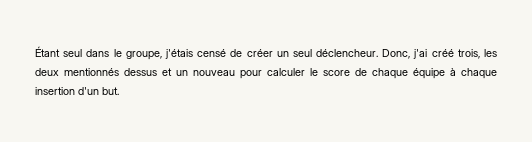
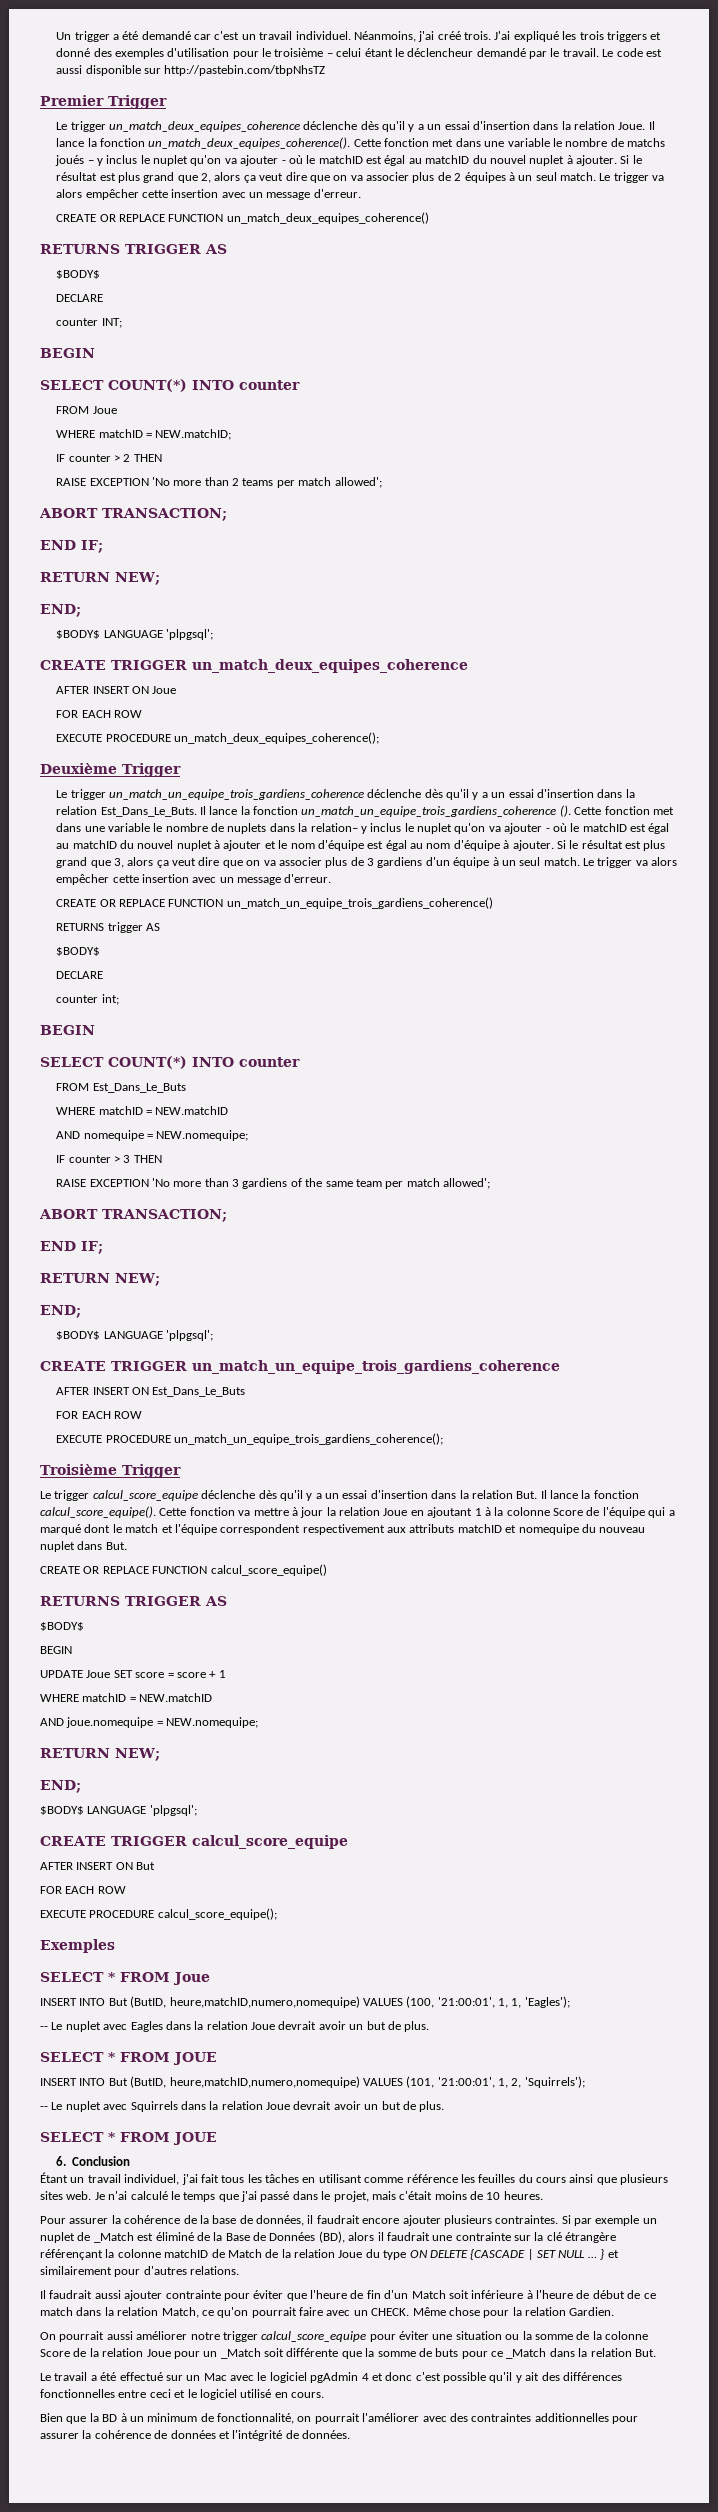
[35,46,497,60] [35,68,497,79] [35,87,119,95] Étant seul dans le groupe, j'étais censé de créer un seul déclencheur. Donc, j'ai créé trois, les deux mentionnés dessus et un nouveau pour calculer le score de chaque équipe à chaque insertion d'un but. -> [56,31,662,42] [56,48,662,59] [56,65,326,76] [40,95,167,109] [56,121,655,132] [56,137,666,149] [55,155,642,166] [56,172,665,183] [56,189,361,200] [56,212,429,224] [40,244,227,254] [56,270,101,279] [56,294,104,302] [56,318,122,328] [40,348,95,358] [40,379,300,392] [56,406,117,414] [56,429,232,440] [56,454,162,462] [56,477,382,488] [39,508,227,521] [40,540,103,553] [40,572,160,585] [40,604,81,617] [56,629,213,640] [40,659,468,673] [56,686,177,694] [56,710,142,718] [56,732,379,744] [40,763,181,777] [56,789,635,800] [56,805,674,817] [56,823,670,834] [56,840,666,851] [56,857,678,868] [56,874,332,885] [56,897,493,909] [56,922,160,933] [56,947,101,956] [56,971,104,979] [56,994,119,1005] [40,1025,95,1035] [40,1056,300,1069] [56,1083,186,1093] [56,1106,229,1115] [56,1130,249,1141] [56,1155,162,1163] [56,1178,491,1189] [39,1209,227,1222] [40,1241,103,1254] [40,1273,160,1286] [40,1305,81,1318] [56,1330,213,1341] [40,1360,560,1374] [56,1387,246,1397] [56,1411,142,1419] [56,1433,443,1445] [40,1464,181,1478] [40,1490,639,1501] [40,1506,675,1518] [40,1524,646,1535] [40,1541,127,1552] [40,1564,327,1576] [40,1596,227,1606] [40,1622,84,1631] [40,1646,72,1654] [40,1670,226,1678] [40,1693,213,1702] [40,1717,259,1728] [40,1748,160,1761] [40,1780,81,1793] [40,1805,197,1816] [40,1835,348,1849] [40,1862,156,1870] [40,1886,126,1894] [40,1908,277,1920] [40,1939,115,1953] [40,1972,210,1985] [40,1996,570,2008] [40,2021,430,2032] [40,2052,217,2065] [40,2076,585,2088] [40,2101,445,2112] [40,2132,217,2145] [56,2156,131,2166] [40,2172,669,2185] [40,2191,543,2202] [40,2215,657,2226] [40,2231,617,2243] [40,2249,619,2260] [40,2266,240,2277] [40,2290,656,2301] [40,2307,615,2318] [40,2331,648,2342] [40,2348,656,2359] [40,2372,622,2383] [40,2389,324,2400] [40,2413,638,2424] [40,2430,350,2441] Un trigger a été demandé car c'est un travail individuel. Néanmoins, j'ai créé trois. J'ai expliqué les trois triggers et donné des exemples d'utilisation pour le troisième – celui étant le déclencheur demandé par le travail. Le code est aussi disponible sur http://pastebin.com/tbpNhsTZ // Premier Trigger // Le trigger un_match_deux_equipes_coherence déclenche dès qu'il y a un essai d'insertion dans la relation Joue. Il lance la fonction un_match_deux_equipes_coherence(). Cette fonction met dans une variable le nombre de matchs joués – y inclus le nuplet qu'on va ajouter - où le matchID est égal au matchID du nouvel nuplet à ajouter. Si le résultat est plus grand que 2, alors ça veut dire que on va associer plus de 2 équipes à un seul match. Le trigger va alors empêcher cette insertion avec un message d'erreur. // CREATE OR REPLACE FUNCTION un_match_deux_equipes_coherence() // RETURNS TRIGGER AS // $BODY$ // DECLARE // counter INT; // BEGIN // SELECT COUNT(*) INTO counter // FROM Joue // WHERE matchID = NEW.matchID; // IF counter > 2 THEN // RAISE EXCEPTION 'No more than 2 teams per match allowed'; // ABORT TRANSACTION; // END IF; // RETURN NEW; // END; // $BODY$ LANGUAGE 'plpgsql'; // CREATE TRIGGER un_match_deux_equipes_coherence // AFTER INSERT ON Joue // FOR EACH ROW // EXECUTE PROCEDURE un_match_deux_equipes_coherence(); // Deuxième Trigger // Le trigger un_match_un_equipe_trois_gardiens_coherence déclenche dès qu'il y a un essai d'insertion dans la relation Est_Dans_Le_Buts. Il lance la fonction un_match_un_equipe_trois_gardiens_coherence (). Cette fonction met dans une variable le nombre de nuplets dans la relation– y inclus le nuplet qu'on va ajouter - où le matchID est égal au matchID du nouvel nuplet à ajouter et le nom d'équipe est égal au nom d'équipe à ajouter. Si le résultat est plus grand que 3, alors ça veut dire que on va associer plus de 3 gardiens d'un équipe à un seul match. Le trigger va alors empêcher cette insertion avec un message d'erreur. // CREATE OR REPLACE FUNCTION un_match_un_equipe_trois_gardiens_coherence() // RETURNS trigger AS // $BODY$ // DECLARE // counter int; // BEGIN // SELECT COUNT(*) INTO counter // FROM Est_Dans_Le_Buts // WHERE matchID = NEW.matchID // AND nomequipe = NEW.nomequipe; // IF counter > 3 THEN // RAISE EXCEPTION 'No more than 3 gardiens of the same team per match allowed'; // ABORT TRANSACTION; // END IF; // RETURN NEW; // END; // $BODY$ LANGUAGE 'plpgsql'; // CREATE TRIGGER un_match_un_equipe_trois_gardiens_coherence // AFTER INSERT ON Est_Dans_Le_Buts // FOR EACH ROW // EXECUTE PROCEDURE un_match_un_equipe_trois_gardiens_coherence(); // Troisième Trigger // Le trigger calcul_score_equipe déclenche dès qu'il y a un essai d'insertion dans la relation But. Il lance la fonction calcul_score_equipe(). Cette fonction va mettre à jour la relation Joue en ajoutant 1 à la colonne Score de l'équipe qui a marqué dont le match et l'équipe correspondent respectivement aux attributs matchID et nomequipe du nouveau nuplet dans But. // CREATE OR REPLACE FUNCTION calcul_score_equipe() // RETURNS TRIGGER AS // $BODY$ // BEGIN // UPDATE Joue SET score = score + 1 // WHERE matchID = NEW.matchID // AND joue.nomequipe = NEW.nomequipe; // RETURN NEW; // END; // $BODY$ LANGUAGE 'plpgsql'; // CREATE TRIGGER calcul_score_equipe // AFTER INSERT ON But // FOR EACH ROW // EXECUTE PROCEDURE calcul_score_equipe(); // Exemples // SELECT * FROM Joue // INSERT INTO But (ButID, heure,matchID,numero,nomequipe) VALUES (100, '21:00:01', 1, 1, 'Eagles'); // -- Le nuplet avec Eagles dans la relation Joue devrait avoir un but de plus. // SELECT * FROM JOUE // INSERT INTO But (ButID, heure,matchID,numero,nomequipe) VALUES (101, '21:00:01', 1, 2, 'Squirrels'); // -- Le nuplet avec Squirrels dans la relation Joue devrait avoir un but de plus. // SELECT * FROM JOUE // 6. Conclusion // Étant un travail individuel, j'ai fait tous les tâches en utilisant comme référence les feuilles du cours ainsi que plusieurs sites web. Je n'ai calculé le temps que j'ai passé dans le projet, mais c'était moins de 10 heures. // Pour assurer la cohérence de la base de données, il faudrait encore ajouter plusieurs contraintes. Si par exemple un nuplet de _Match est éliminé de la Base de Données (BD), alors il faudrait une contrainte sur la clé étrangère référençant la colonne matchID de Match de la relation Joue du type ON DELETE {CASCADE | SET NULL … } et similairement pour d'autres relations. // Il faudrait aussi ajouter contrainte pour éviter que l'heure de fin d'un Match soit inférieure à l'heure de début de ce match dans la relation Match, ce qu'on pourrait faire avec un CHECK. Même chose pour la relation Gardien. // On pourrait aussi améliorer notre trigger calcul_score_equipe pour éviter une situation ou la somme de la colonne Score de la relation Joue pour un _Match soit différente que la somme de buts pour ce _Match dans la relation But. // Le travail a été effectué sur un Mac avec le logiciel pgAdmin 4 et donc c'est possible qu'il y ait des différences fonctionnelles entre ceci et le logiciel utilisé en cours. // Bien que la BD à un minimum de fonctionnalité, on pourrait l'améliorer avec des contraintes additionnelles pour assurer la cohérence de données et l'intégrité de données.

